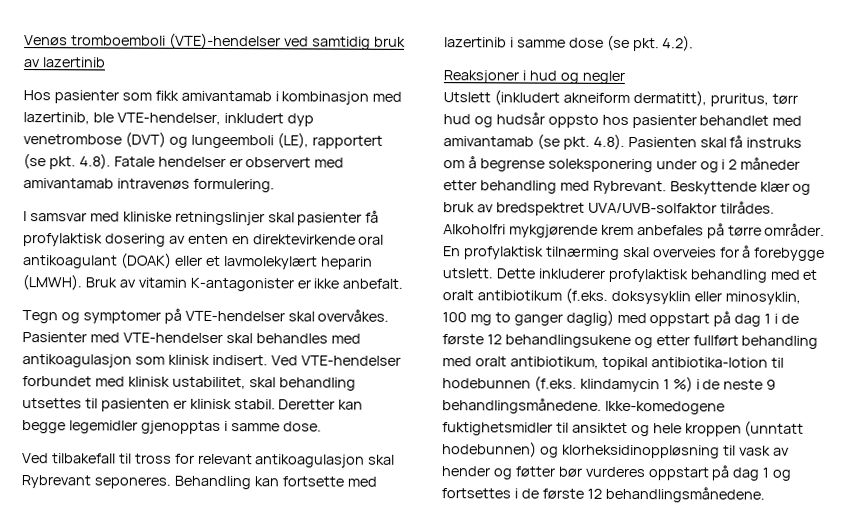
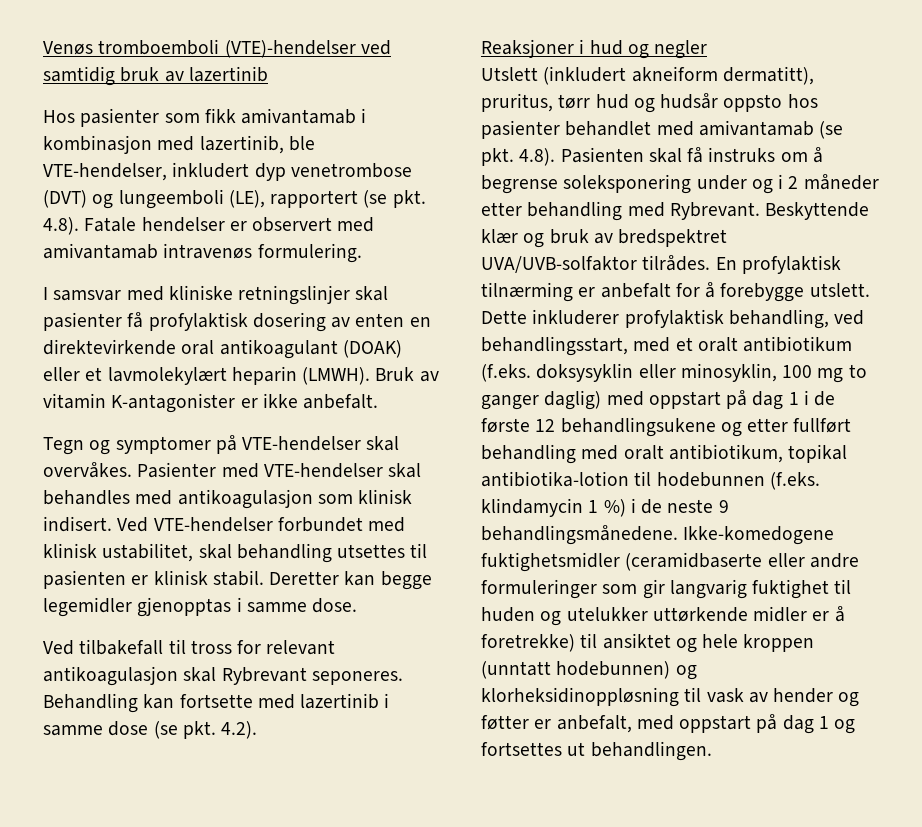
[443,223,826,239] Alkoholfri mykgjørende krem anbefales på tørre områder. -> (711, 263) none
[622,246,717,258] skal overveies -> [578,283,671,298] er anbefalt
[689,269,767,283] behandling -> [728,309,865,329] [481,336,628,356] behandling, ved behandlingsstart,
(553, 429) none -> [625,552,859,571] [481,579,852,599] [481,606,845,626] [481,634,575,652] (ceramidbaserte eller andre formuleringer som gir langvarig fuktighet til huden og utelukker uttørkende midler er å foretrekke)
[557,466,646,478] bør vurderes -> [534,715,674,733] er anbefalt, med
[513,486,765,503] i de første 12 behandlingsmånedene. -> [567,741,712,761] ut behandlingen.

